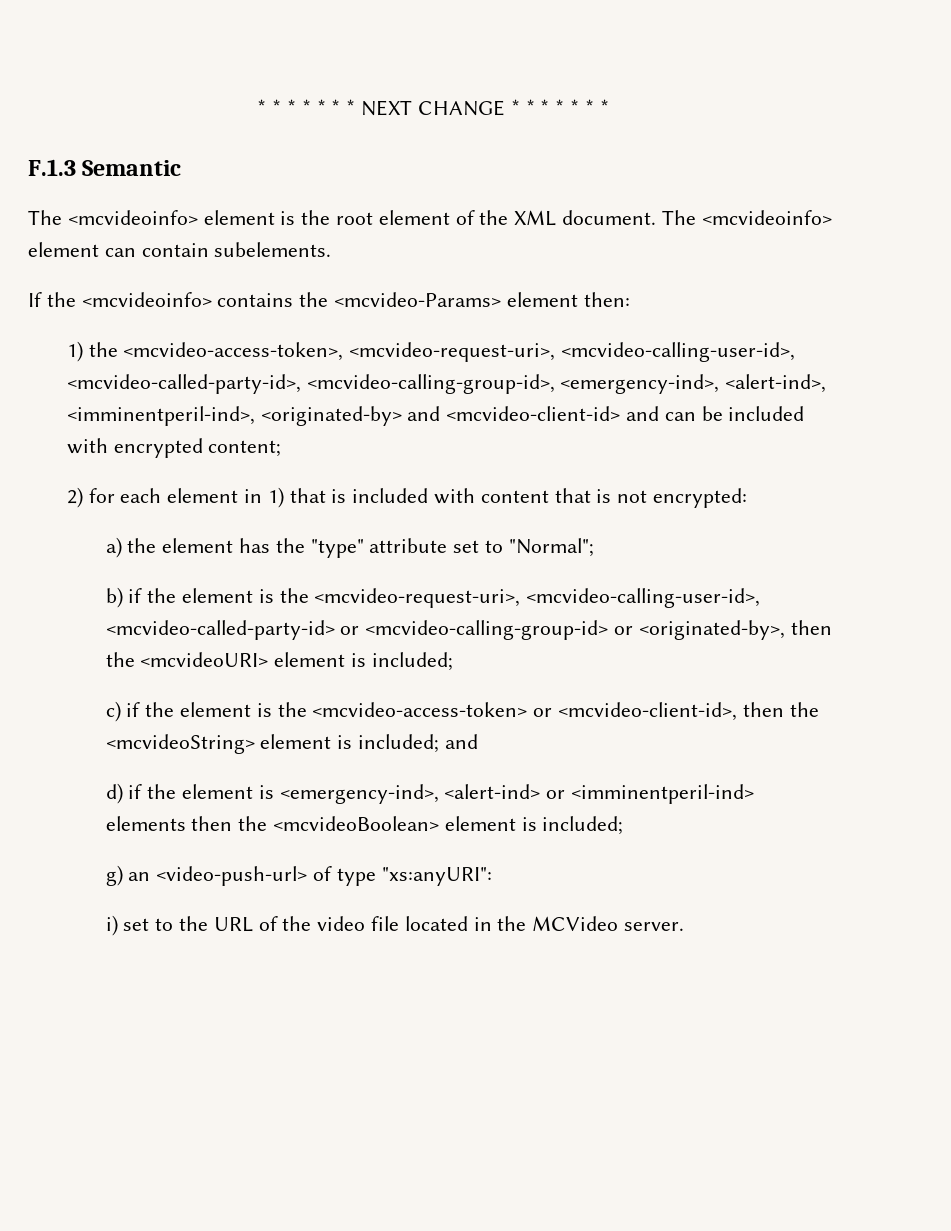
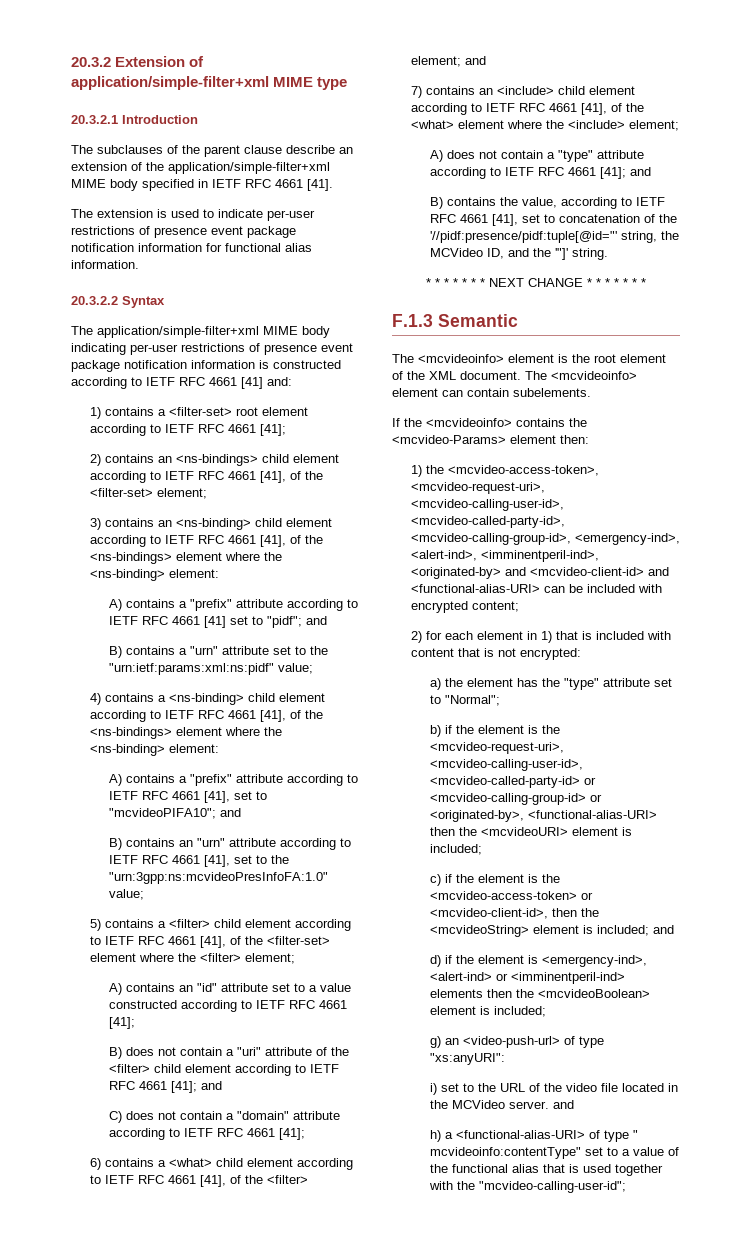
(257, 107) none -> [71,56,205,67] [71,76,348,90] [71,115,198,124] [71,145,353,157] [71,162,330,174] [71,179,333,191] [71,209,315,221] [71,226,296,238] [71,243,312,252] [71,260,139,269] [71,296,165,308] [71,326,330,338] [71,343,353,355] [71,360,341,372] [71,377,292,389] [89,407,308,419] [89,424,286,436] [89,454,339,466] [89,471,323,483] [89,488,207,499] [89,518,332,530] [89,535,323,547] [89,552,282,564] [89,569,219,581] [108,599,358,611] [108,616,327,628] [108,646,328,658] [108,663,313,675] [89,693,325,705] [89,710,323,722] [89,727,282,739] [89,744,219,756] [108,774,358,786] [108,791,267,803] [108,808,241,819] [108,838,351,850] [108,855,289,867] [108,872,328,884] [108,889,144,900] [89,919,351,931] [89,936,330,948] [89,953,295,964] [108,983,351,995] [108,1000,347,1012] [108,1017,135,1029] [108,1047,349,1059] [108,1064,339,1076] [108,1081,222,1093] [108,1111,340,1123] [108,1128,305,1140] [89,1158,353,1170] [89,1175,308,1187] [410,56,486,67] [410,86,635,98] [410,103,644,115] [410,120,679,131] [429,150,644,162] [429,167,651,179] [429,197,665,209] [429,214,677,226] [429,231,679,243] [429,248,608,260] 20.3.2 Extension of application/simple-filter+xml MIME type // 20.3.2.1 Introduction // The subclauses of the parent clause describe an extension of the application/simple-filter+xml MIME body specified in IETF RFC 4661 [41]. // The extension is used to indicate per-user restrictions of presence event package notification information for functional alias information. // 20.3.2.2 Syntax // The application/simple-filter+xml MIME body indicating per-user restrictions of presence event package notification information is constructed according to IETF RFC 4661 [41] and: // 1) contains a <filter-set> root element according to IETF RFC 4661 [41]; // 2) contains an <ns-bindings> child element according to IETF RFC 4661 [41], of the <filter-set> element; // 3) contains an <ns-binding> child element according to IETF RFC 4661 [41], of the <ns-bindings> element where the <ns-binding> element: // A) contains a "prefix" attribute according to IETF RFC 4661 [41] set to "pidf"; and // B) contains a "urn" attribute set to the "urn:ietf:params:xml:ns:pidf" value; // 4) contains a <ns-binding> child element according to IETF RFC 4661 [41], of the <ns-bindings> element where the <ns-binding> element: // A) contains a "prefix" attribute according to IETF RFC 4661 [41], set to "mcvideoPIFA10"; and // B) contains an "urn" attribute according to IETF RFC 4661 [41], set to the "urn:3gpp:ns:mcvideoPresInfoFA:1.0" value; // 5) contains a <filter> child element according to IETF RFC 4661 [41], of the <filter-set> element where the <filter> element; // A) contains an "id" attribute set to a value constructed according to IETF RFC 4661 [41]; // B) does not contain a "uri" attribute of the <filter> child element according to IETF RFC 4661 [41]; and // C) does not contain a "domain" attribute according to IETF RFC 4661 [41]; // 6) contains a <what> child element according to IETF RFC 4661 [41], of the <filter> element; and // 7) contains an <include> child element according to IETF RFC 4661 [41], of the <what> element where the <include> element; // A) does not contain a "type" attribute according to IETF RFC 4661 [41]; and // B) contains the value, according to IETF RFC 4661 [41], set to concatenation of the '//pidf:presence/pidf:tuple[@id="' string, the MCVideo ID, and the '"]' string. //
(660, 413) none -> [410,584,540,593] <functional-alias-URI>
(785, 630) none -> [527,810,657,819] <functional-alias-URI>
(685, 926) none -> [552,1100,574,1109] [429,1130,638,1142] [429,1147,679,1159] [429,1164,663,1176] [428,1181,626,1193] and // h) a <functional-alias-URI> of type " mcvideoinfo:contentType" set to a value of the functional alias that is used together with the "mcvideo-calling-user-id";

